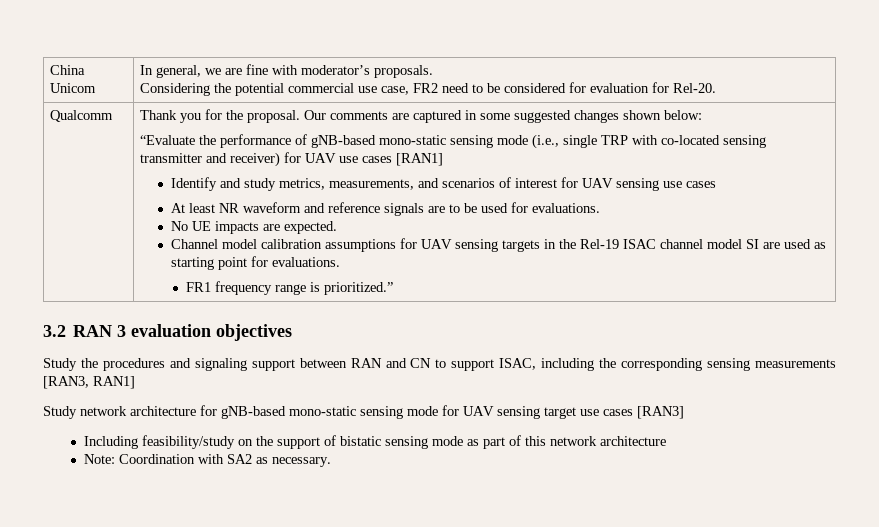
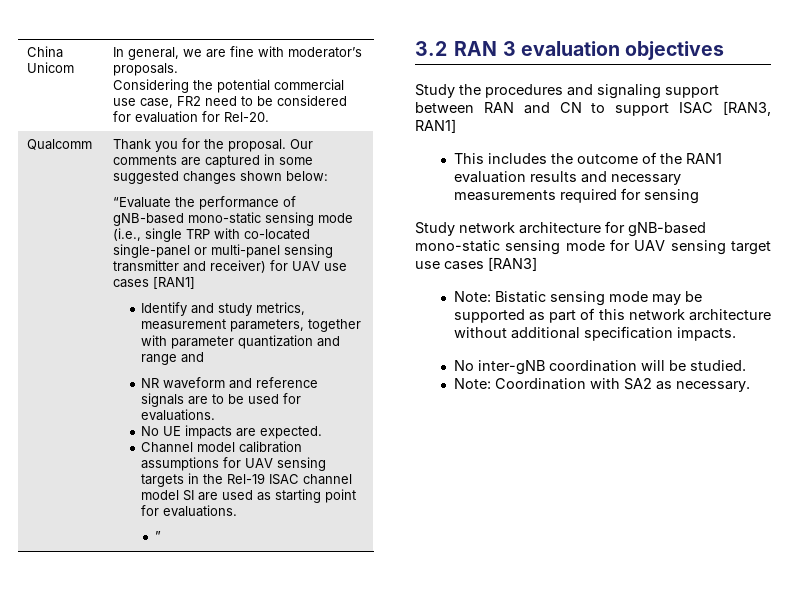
(720, 140) none -> [113,244,281,258] single-panel or multi-panel
[328,177,716,191] [170,203,215,213] measurements, and scenarios of interest for UAV sensing use cases // At least -> [141,319,362,332] [141,335,341,349] [141,352,205,365] measurement parameters, together with parameter quantization and range and //
[185,281,393,295] FR1 frequency range is prioritized.” -> [155,531,162,541] ”
[499,358,837,371] [43,376,135,389] ISAC, including the corresponding sensing measurements [RAN3, RAN1] -> [679,101,771,116] [415,119,456,133] [453,152,722,164] [453,171,681,185] [453,188,699,204] ISAC [RAN3, RAN1] // This includes the outcome of the RAN1 evaluation results and necessary measurements required for sensing
[84,435,464,449] Including feasibility/study on the support of bistatic sensing mode -> [453,291,702,306] [453,309,525,323] Note: Bistatic sensing mode may be supported
(667, 441) none -> [453,326,736,341] [453,360,746,375] without additional specification impacts. // No inter-gNB coordination will be studied.

